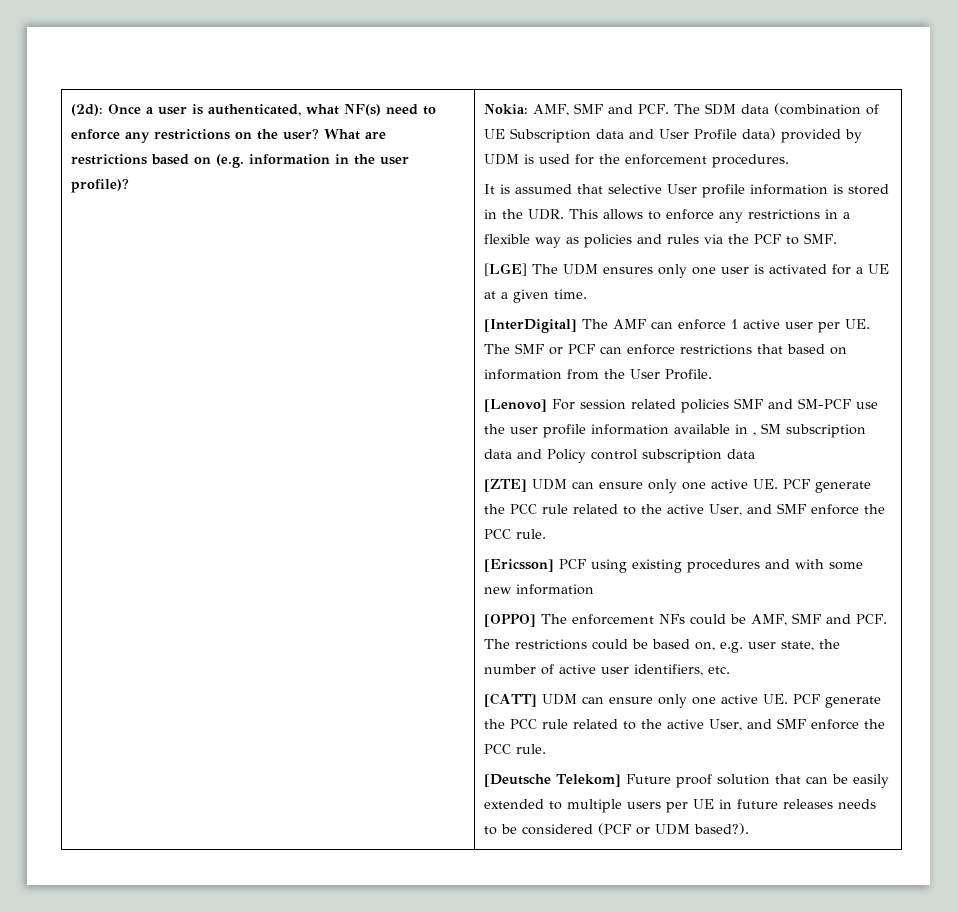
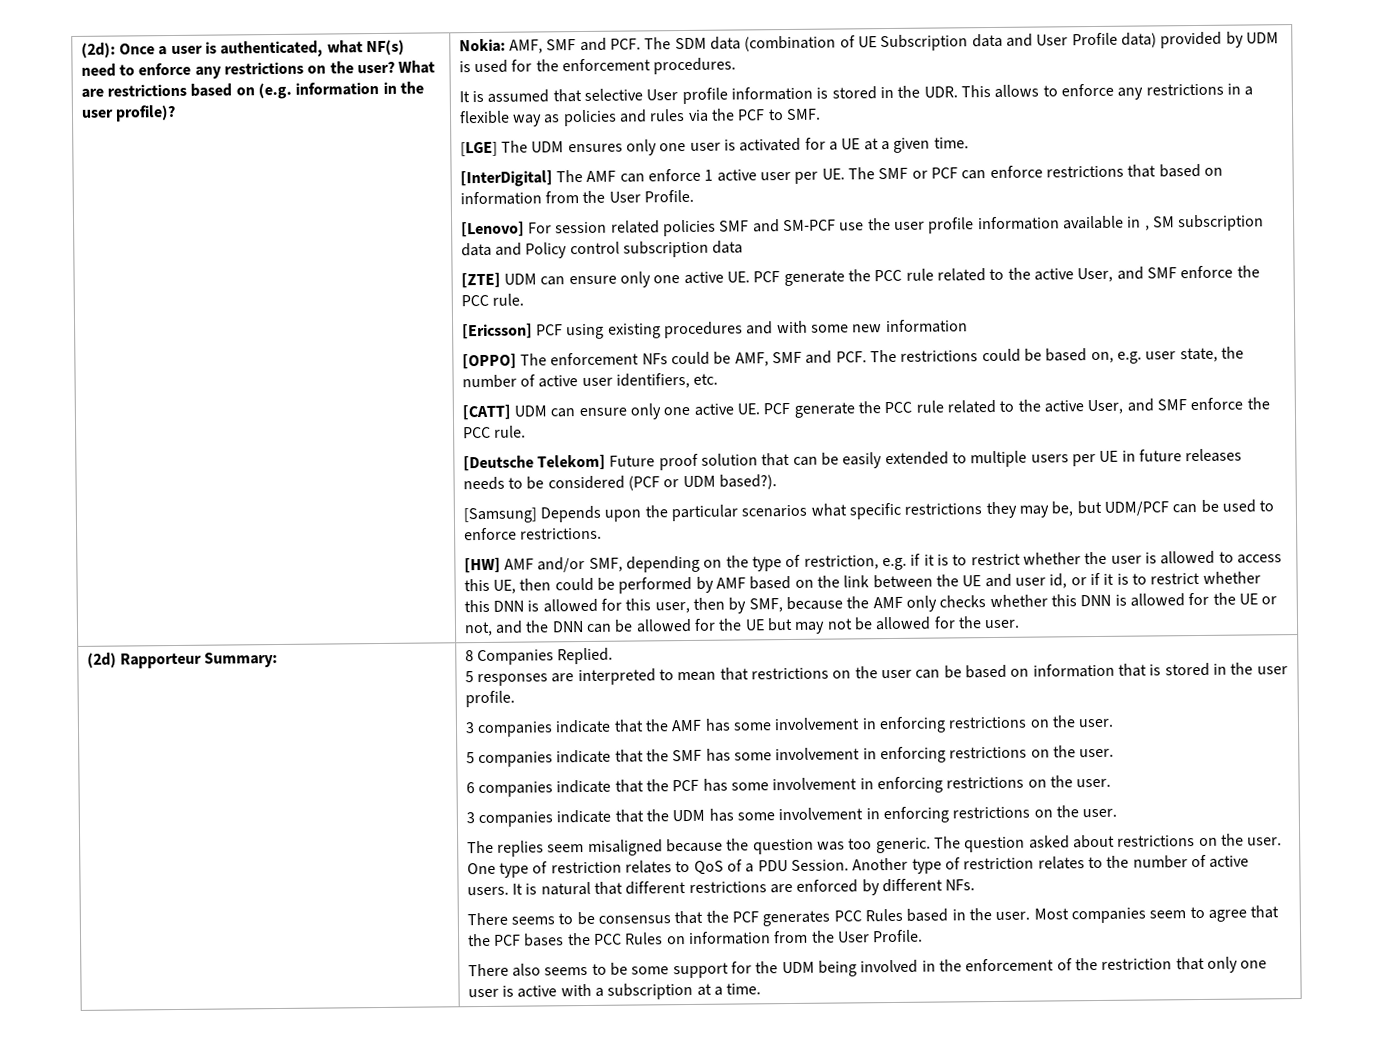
(749, 829) none -> [462,499,1275,524] [463,527,603,541] [463,550,1282,574] [463,571,1261,594] [463,592,1278,614] [463,616,1021,637] [86,651,279,669] [464,647,614,666] [464,662,1288,687] [464,690,515,708] [464,715,1115,738] [465,745,1115,768] [465,775,1112,798] [465,805,1118,828] [466,833,1283,857] [466,854,1250,878] [466,878,976,896] [466,905,1280,927] [467,929,924,947] [467,956,1268,979] [467,982,762,1000] // [Samsung] Depends upon the particular scenarios what specific restrictions they may be, but UDM/PCF can be used to enforce restrictions. // [HW] AMF and/or SMF, depending on the type of restriction, e.g. if it is to restrict whether the user is allowed to access this UE, then could be performed by AMF based on the link between the UE and user id, or if it is to restrict whether this DNN is allowed for this user, then by SMF, because the AMF only checks whether this DNN is allowed for the UE or not, and the DNN can be allowed for the UE but may not be allowed for the user. // (2d) Rapporteur Summary: | 8 Companies Replied. // 5 responses are interpreted to mean that restrictions on the user can be based on information that is stored in the user profile. // 3 companies indicate that the AMF has some involvement in enforcing restrictions on the user. // 5 companies indicate that the SMF has some involvement in enforcing restrictions on the user. // 6 companies indicate that the PCF has some involvement in enforcing restrictions on the user. // 3 companies indicate that the UDM has some involvement in enforcing restrictions on the user. // The replies seem misaligned because the question was too generic. The question asked about restrictions on the user. One type of restriction relates to QoS of a PDU Session. Another type of restriction relates to the number of active users. It is natural that different restrictions are enforced by different NFs. // There seems to be consensus that the PCF generates PCC Rules based in the user. Most companies seem to agree that the PCF bases the PCC Rules on information from the User Profile. // There also seems to be some support for the UDM being involved in the enforcement of the restriction that only one user is active with a subscription at a time.

